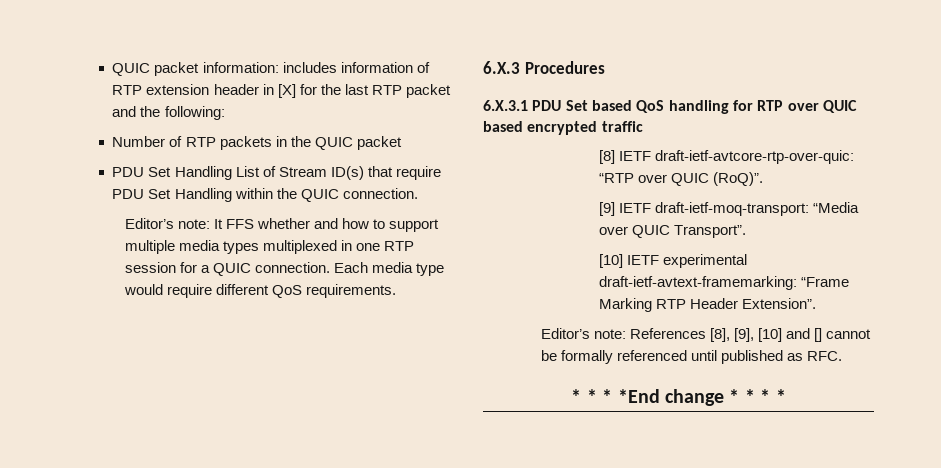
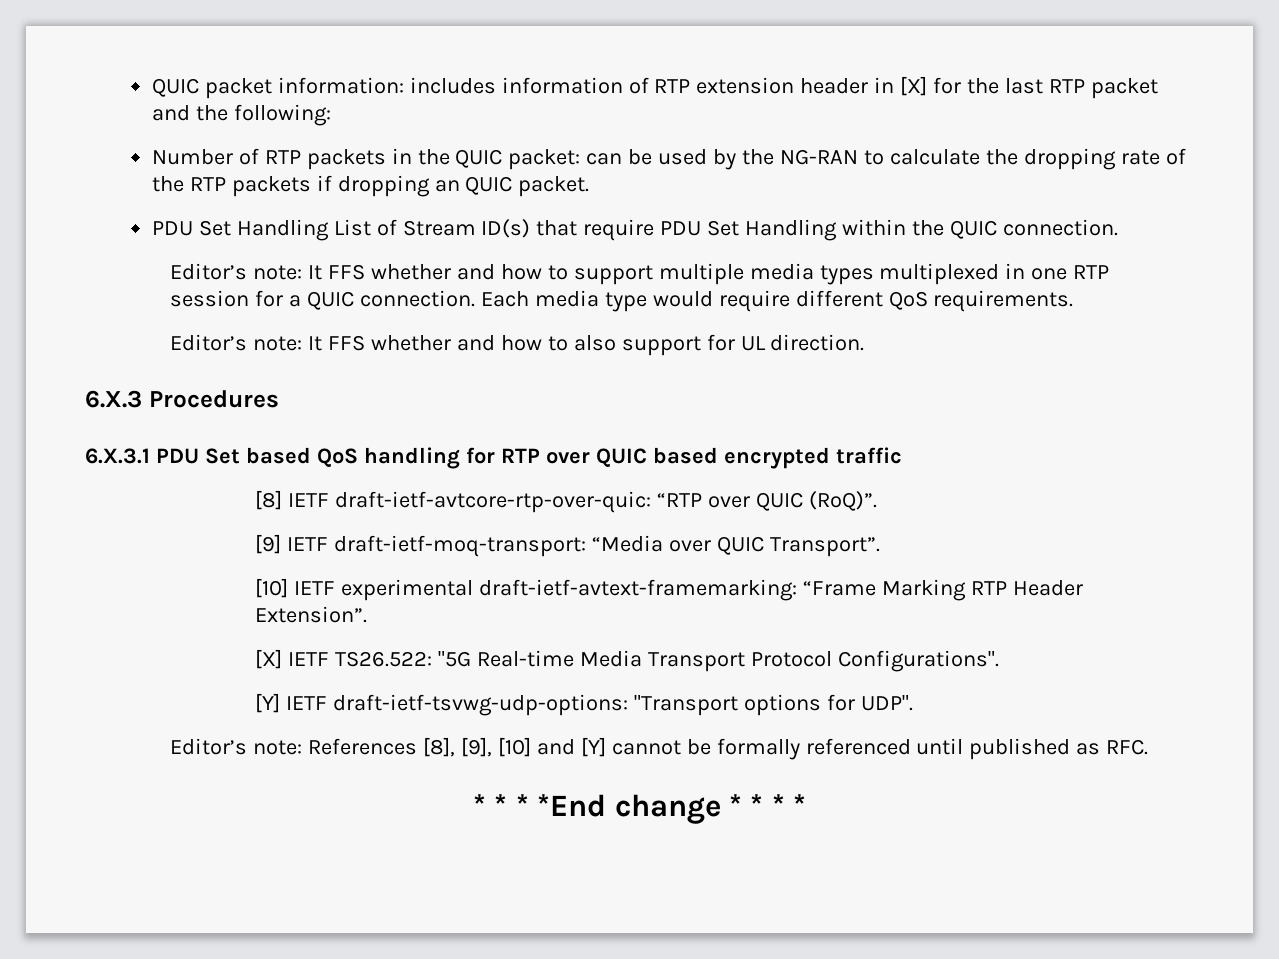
[356,136,402,150] packet -> [508,148,1186,170] [151,175,590,197] packet: can be used by the NG-RAN to calculate the dropping rate of the RTP packets if dropping an QUIC packet.
(397, 291) none -> [170,334,865,356] // Editor’s note: It FFS whether and how to also support for UL direction.
(816, 303) none -> [255,649,999,672] [255,693,914,716] // [X] IETF TS26.522: "5G Real-time Media Transport Protocol Configurations". // [Y] IETF draft-ietf-tsvwg-udp-options: "Transport options for UDP".
[814,328,823,342] [] -> [580,737,606,757] [Y]

